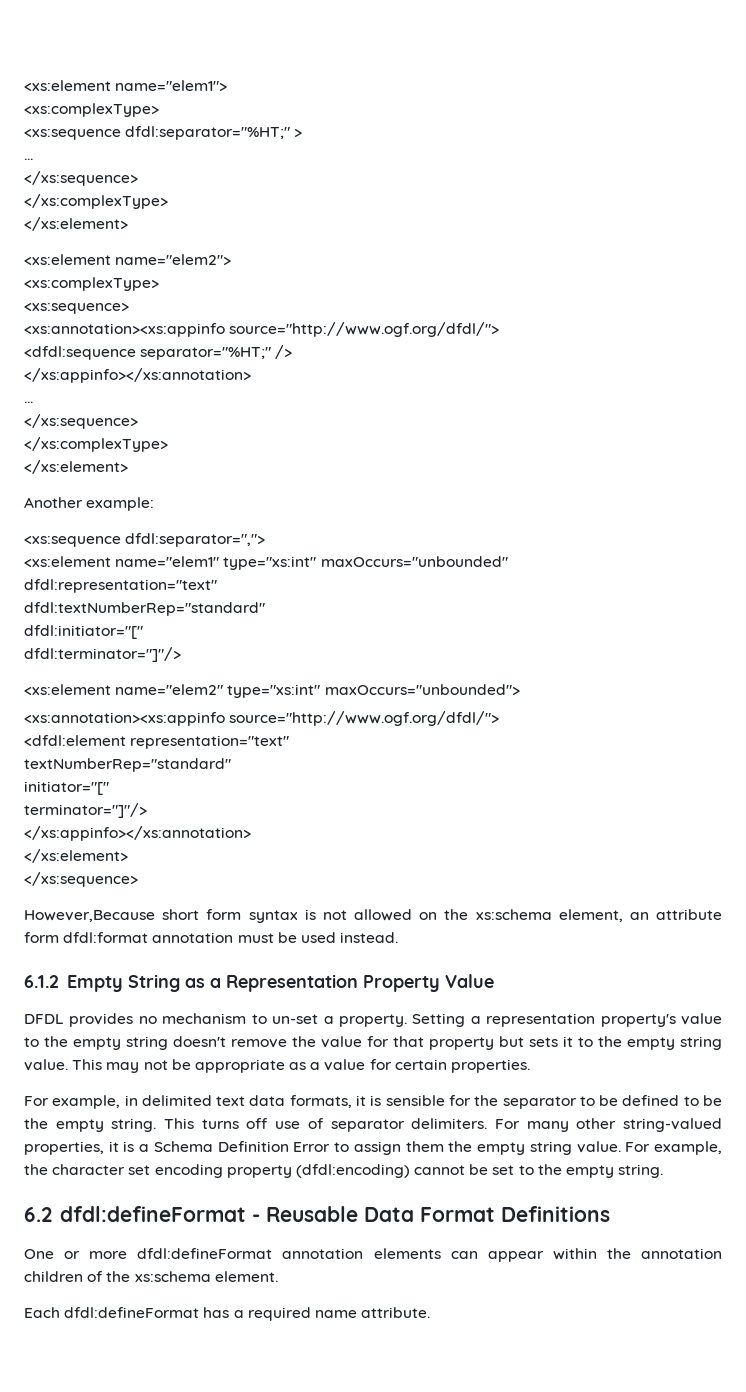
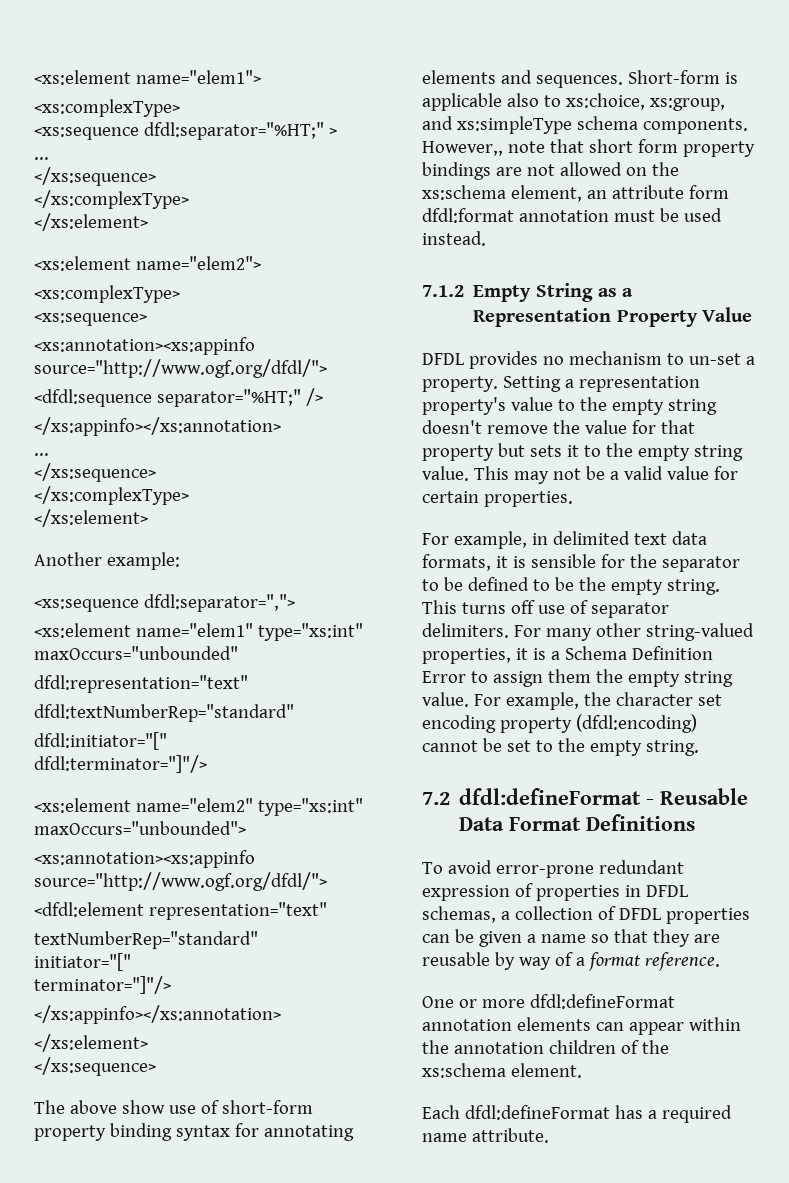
[24,909,316,923] However,Because short form syntax is -> [34,1100,313,1114] [34,1123,354,1141] [422,70,738,88] [422,93,725,111] [422,116,748,134] [422,139,755,157] [422,162,522,180] The above show use of short-form property binding syntax for annotating elements and sequences. Short-form is applicable also to xs:choice, xs:group, and xs:simpleType schema components. However,, note that short form property bindings are
[24,975,59,988] 6.1.2 -> [422,285,464,297] 7.1.2
[194,1059,321,1073] appropriate as a -> [609,466,663,480] a valid
[24,1207,52,1222] 6.2 -> [422,792,450,805] 7.2
(610, 1214) none -> [422,860,684,878] [422,883,688,901] [422,906,750,924] [422,929,720,947] [422,952,720,971] // To avoid error-prone redundant expression of properties in DFDL schemas, a collection of DFDL properties can be given a name so that they are reusable by way of a format reference.

